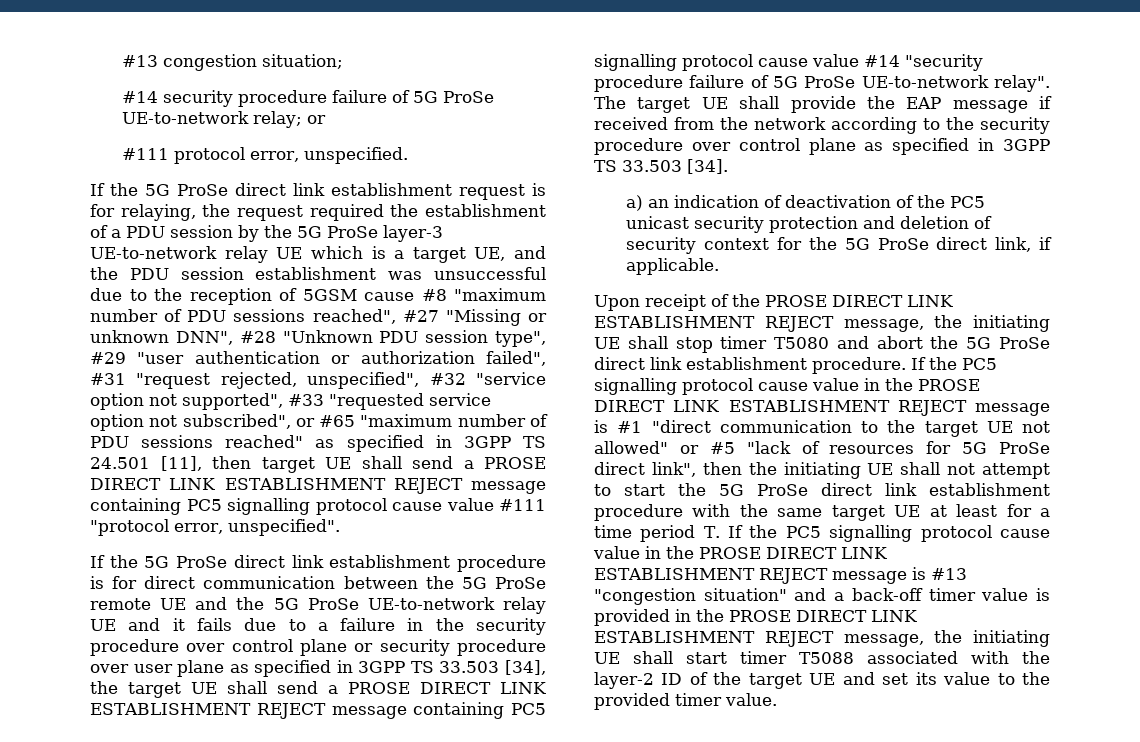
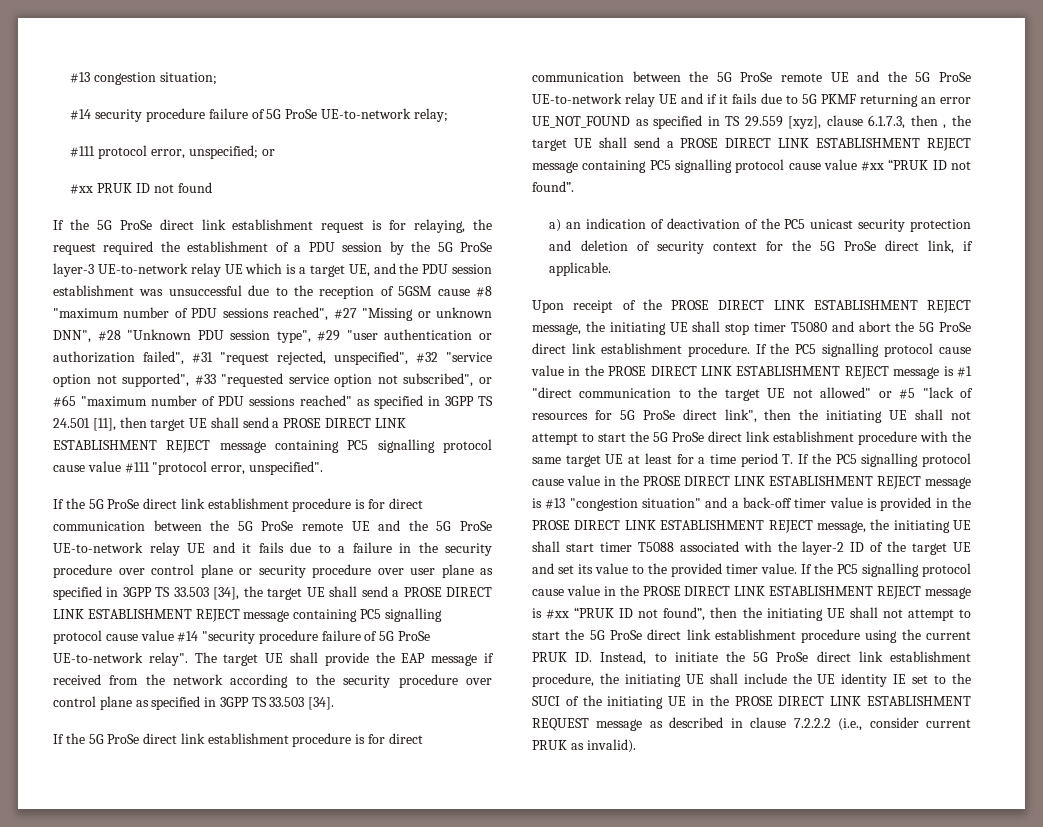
[307,115,327,124] or -> (448, 115) none
[304,147,409,164] unspecified. -> [188,145,275,159] [70,182,212,194] unspecified; or // #xx PRUK ID not found
(728, 166) none -> [53,733,423,747] [532,71,972,82] [532,93,971,107] [532,115,972,129] [532,137,971,151] [532,159,971,173] [532,181,574,192] // If the 5G ProSe direct link establishment procedure is for direct communication between the 5G ProSe remote UE and the 5G ProSe UE-to-network relay UE and if it fails due to 5G PKMF returning an error UE_NOT_FOUND as specified in TS 29.559 [xyz], clause 6.1.7.3, then , the target UE shall send a PROSE DIRECT LINK ESTABLISHMENT REJECT message containing PC5 signalling protocol cause value #xx “PRUK ID not found”.
(777, 699) none -> [801,563,971,577] [532,585,971,599] [532,607,971,621] [532,629,971,643] [532,651,971,665] [532,673,972,687] [532,695,971,709] [532,717,971,731] [532,739,636,753] If the PC5 signalling protocol cause value in the PROSE DIRECT LINK ESTABLISHMENT REJECT message is #xx “PRUK ID not found”, then the initiating UE shall not attempt to start the 5G ProSe direct link establishment procedure using the current PRUK ID. Instead, to initiate the 5G ProSe direct link establishment procedure, the initiating UE shall include the UE identity IE set to the SUCI of the initiating UE in the PROSE DIRECT LINK ESTABLISHMENT REQUEST message as described in clause 7.2.2.2 (i.e., consider current PRUK as invalid).

